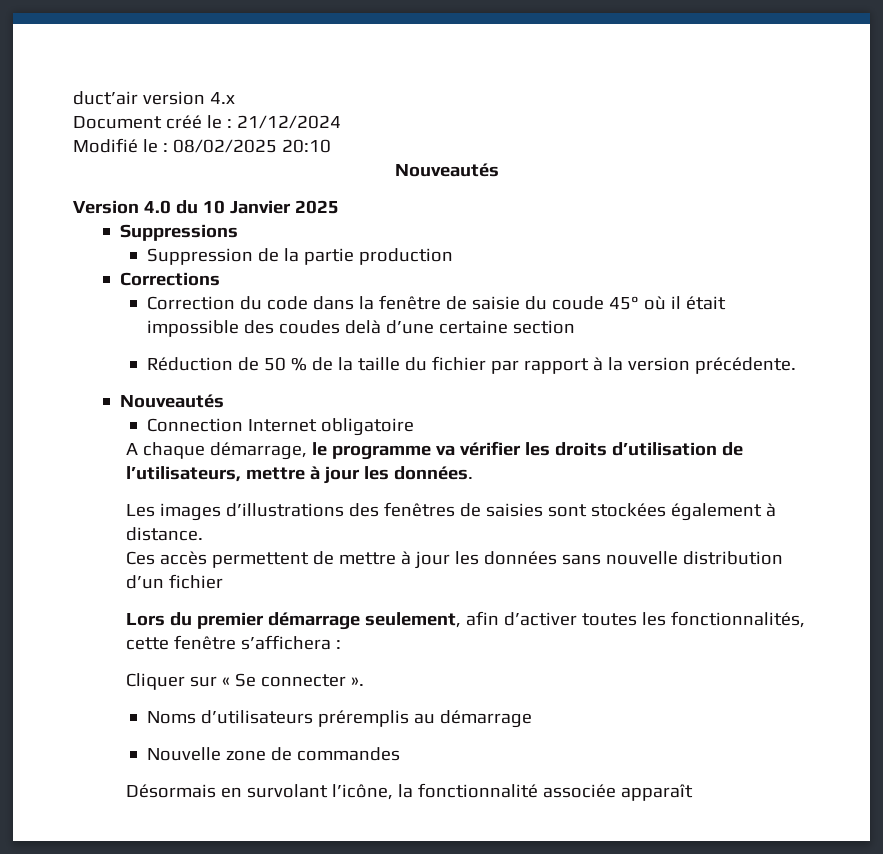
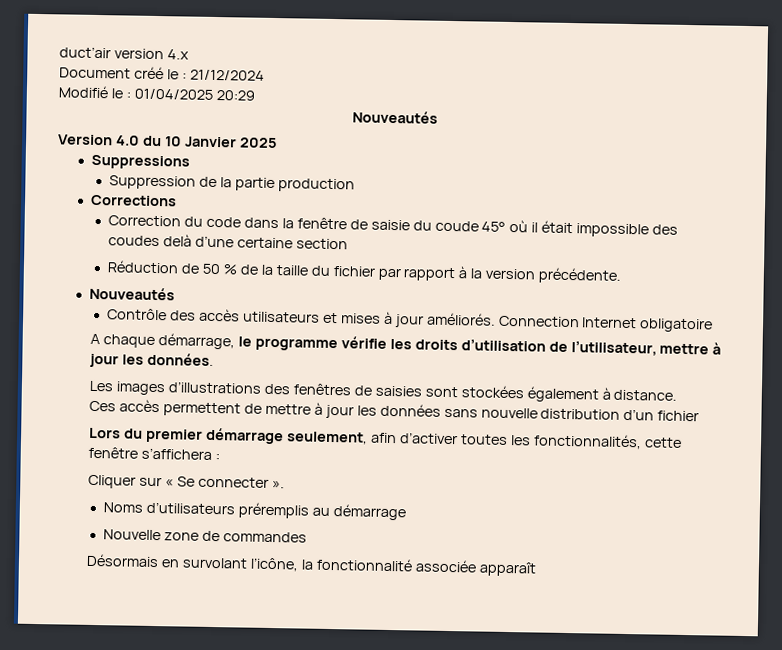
[172,139,331,153] 08/02/2025 20:10 -> [133,88,255,101] 01/04/2025 20:29
(225, 401) none -> [107,308,496,328] Contrôle des accès utilisateurs et mises à jour améliorés.
[436,441,522,456] va vérifier -> [340,336,387,349] vérifie
[126,466,242,482] l’utilisateurs, -> [570,341,657,356] l’utilisateur,

